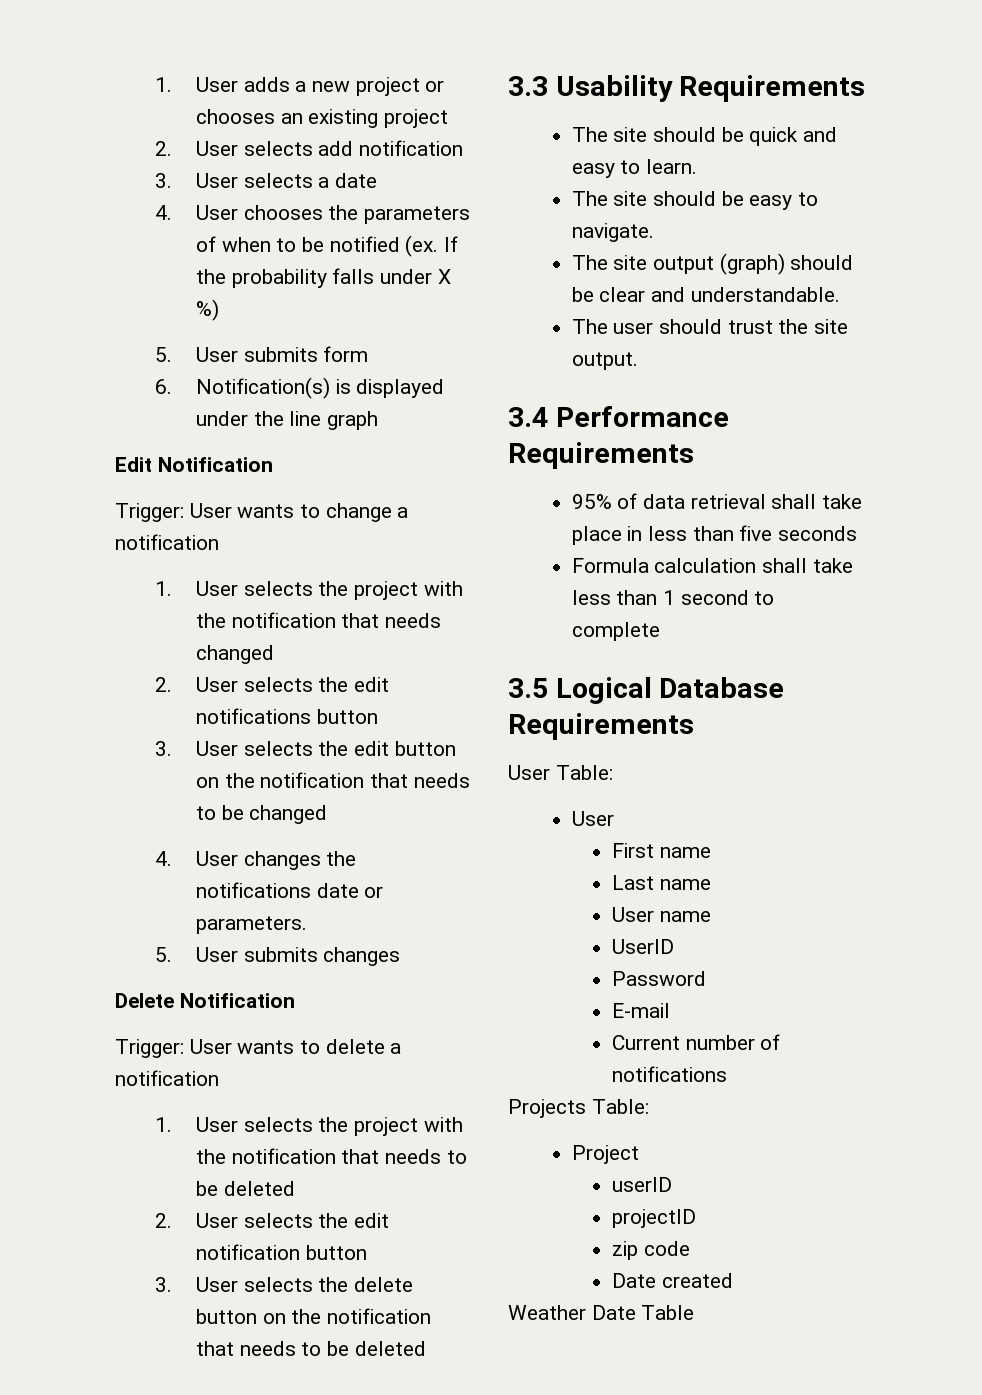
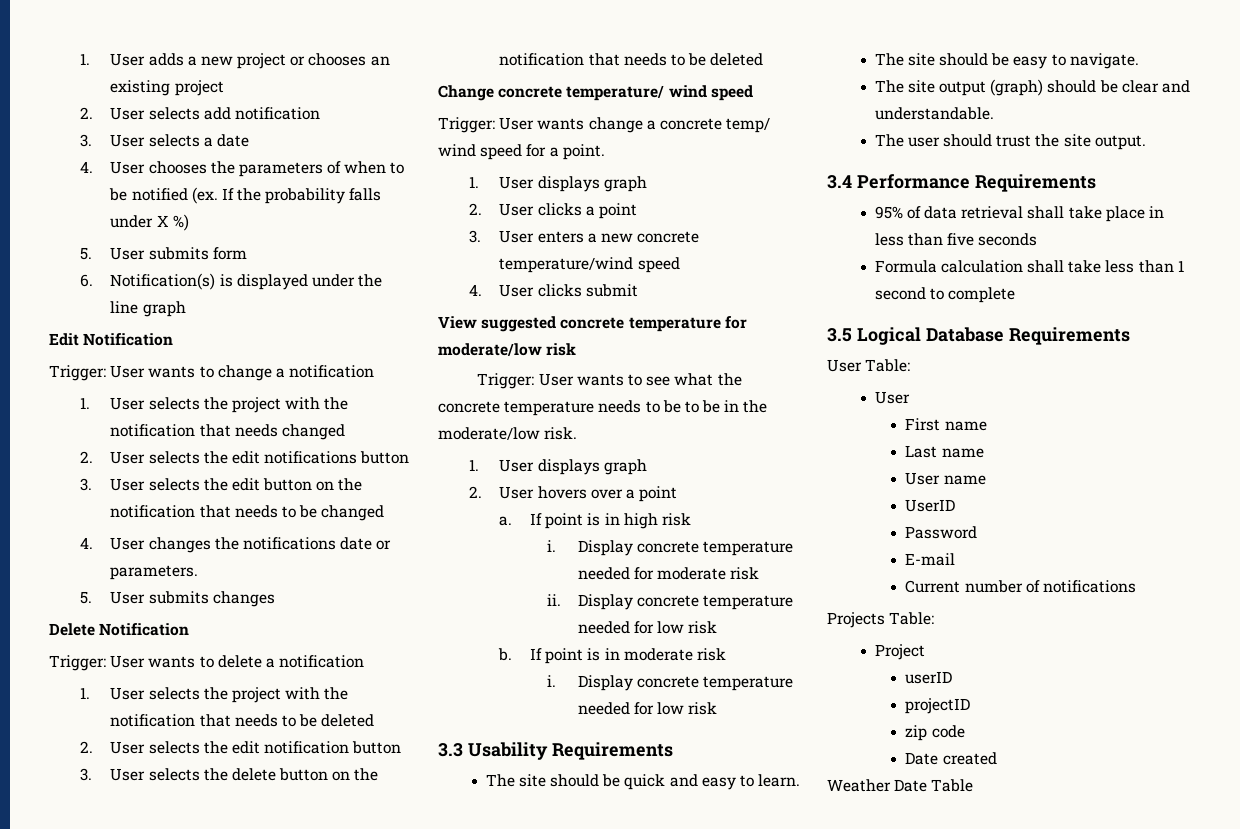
(426, 1348) none -> [438,85,753,101] [438,117,771,133] [438,144,605,160] [468,176,647,192] [468,203,637,219] [468,230,700,243] [499,257,680,273] [468,284,638,297] [438,316,747,332] [438,343,577,356] [477,373,742,389] [438,400,768,416] [438,427,578,440] [468,459,647,475] [468,486,678,502] [499,513,691,529] [547,540,794,556] [577,567,760,580] [547,594,794,610] [577,621,718,634] [498,648,726,664] [547,675,794,691] [577,702,718,715] // Change concrete temperature/ wind speed // Trigger: User wants change a concrete temp/ wind speed for a point. // 1. User displays graph // 2. User clicks a point // 3. User enters a new concrete temperature/wind speed // 4. User clicks submit // View suggested concrete temperature for moderate/low risk // Trigger: User wants to see what the concrete temperature needs to be to be in the moderate/low risk. // 1. User displays graph // 2. User hovers over a point // a. If point is in high risk // i. Display concrete temperature needed for moderate risk // ii. Display concrete temperature needed for low risk // b. If point is in moderate risk // i. Display concrete temperature needed for low risk

